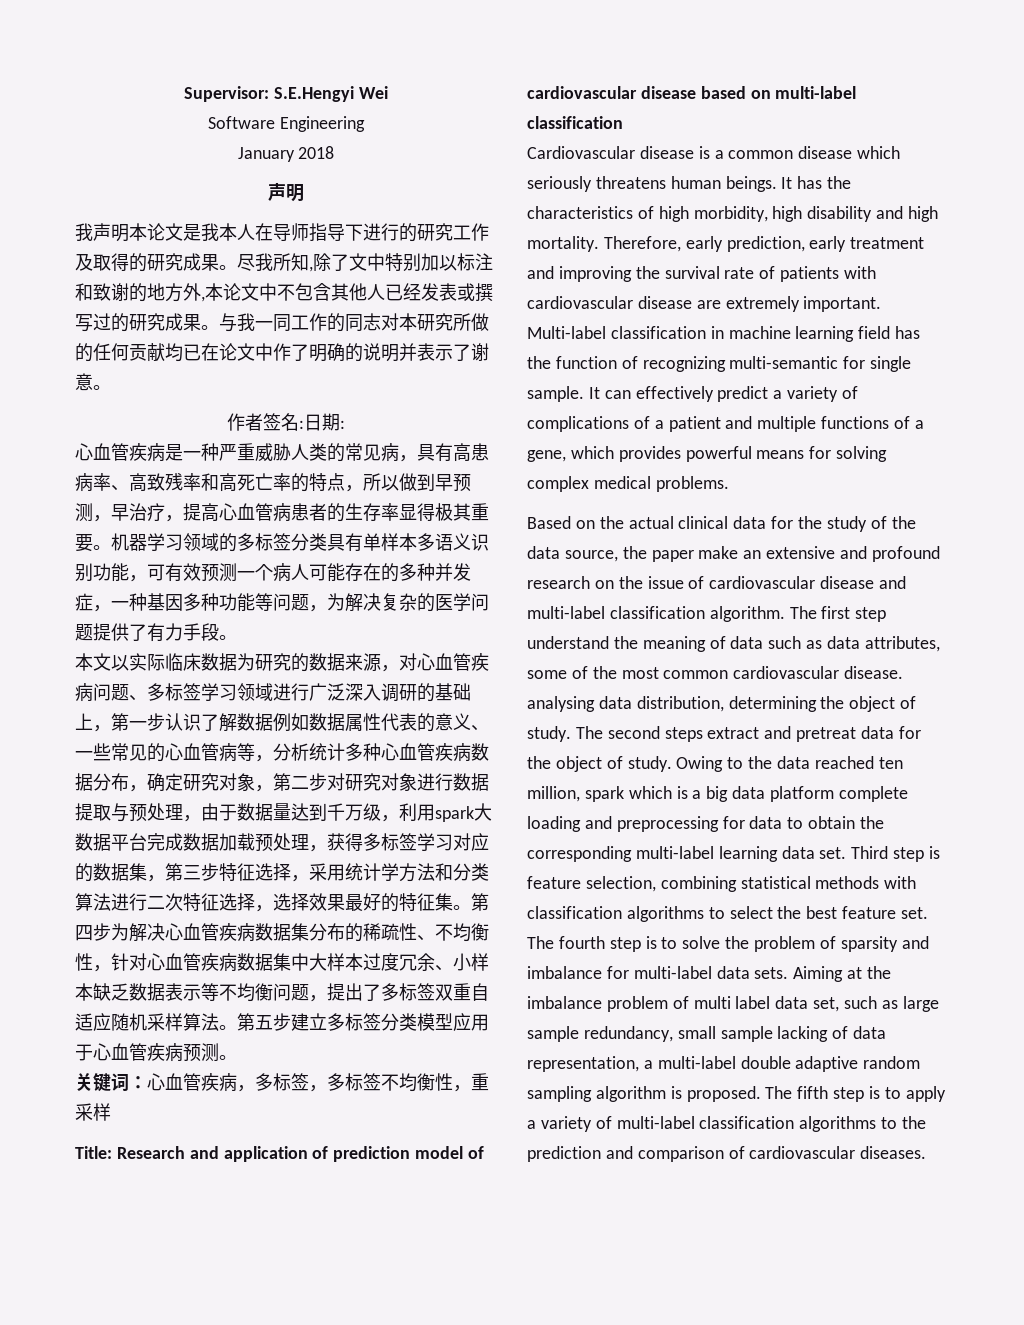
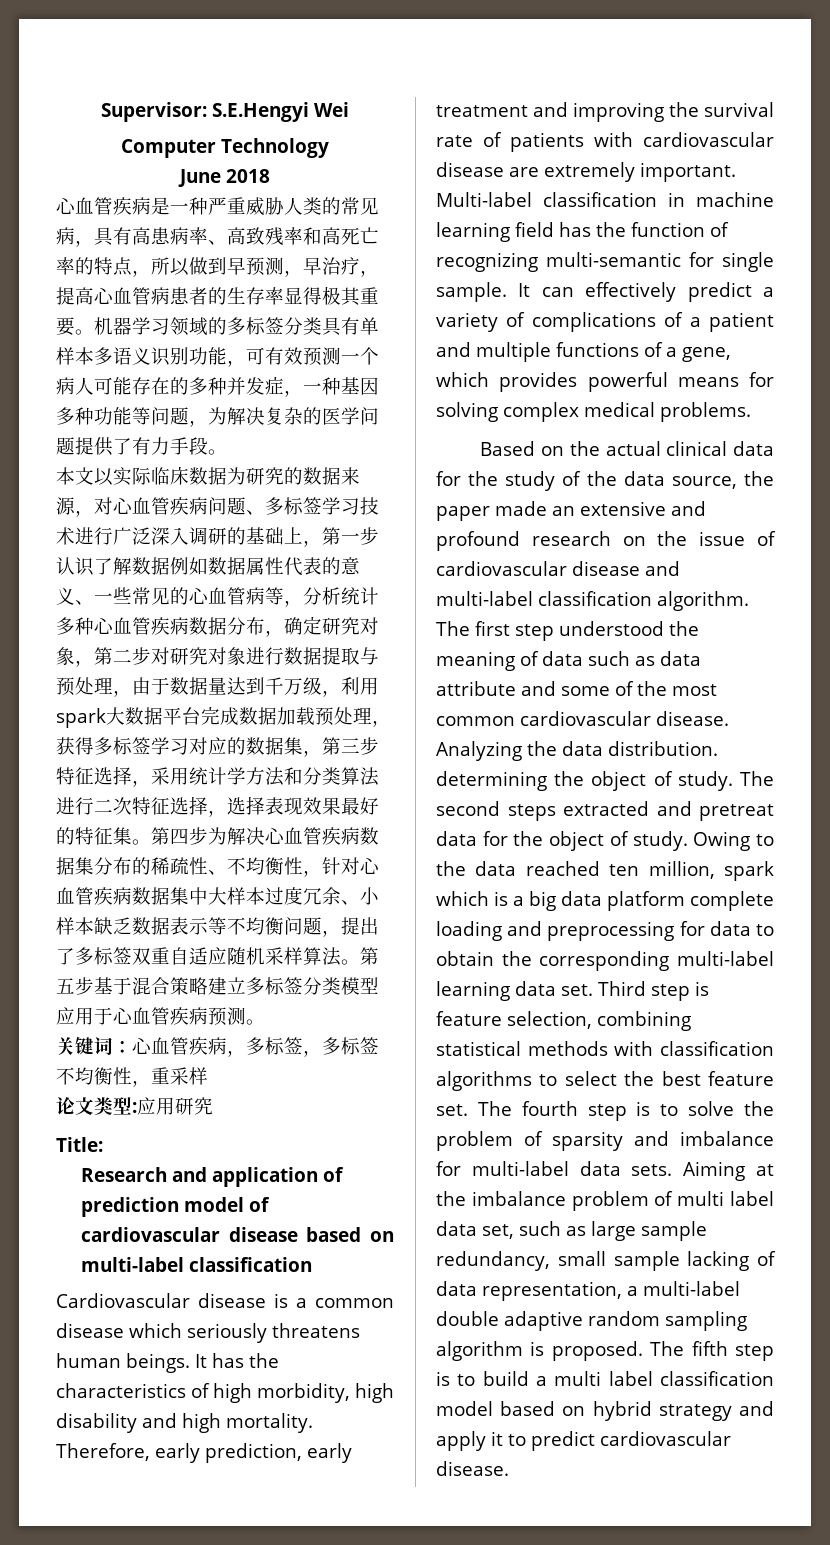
[208,116,365,132] [237,146,335,162] [268,182,304,202] [75,223,489,242] [75,253,493,272] [75,283,493,302] [75,313,489,332] [75,343,489,362] [75,373,111,391] [227,413,345,431] Software Engineering // January 2018 // 声明 // 我声明本论文是我本人在导师指导下进行的研究工作及取得的研究成果。尽我所知,除了文中特别加以标注和致谢的地方外,本论文中不包含其他人已经发表或撰写过的研究成果。与我一同工作的同志对本研究所做的任何贡献均已在论文中作了明确的说明并表示了谢意。 // 作者签名:日期: -> [121,138,330,158] [178,169,270,187] Computer Technology // June 2018
[237,683,273,701] 领域 -> [360,497,379,515] [56,527,75,545] 技术
(309, 902) none -> [265,797,303,815] 表现
(291, 1022) none -> [94,977,208,995] 基于混合策略
(111, 1112) none -> [56,1097,213,1115] // 论文类型:应用研究
(112, 1152) none -> (103, 1144) //
[698,546,739,559] make -> [495,501,547,516] made
[527,636,609,649] understand -> [559,621,664,636] understood
[864,636,940,652] attributes, -> [436,681,556,696] attribute and
[527,696,724,712] analysing data distribution, -> [436,741,718,761] Analyzing the data distribution.
[707,727,760,739] extract -> [563,801,649,816] extracted
[905,1086,946,1102] [527,1116,927,1132] [527,1146,927,1162] apply a variety of multi-label classification algorithms to the prediction and comparison of cardiovascular diseases. -> [482,1371,774,1386] [436,1401,774,1421] [436,1431,731,1451] [436,1461,509,1476] build a multi label classification model based on hybrid strategy and apply it to predict cardiovascular disease.

